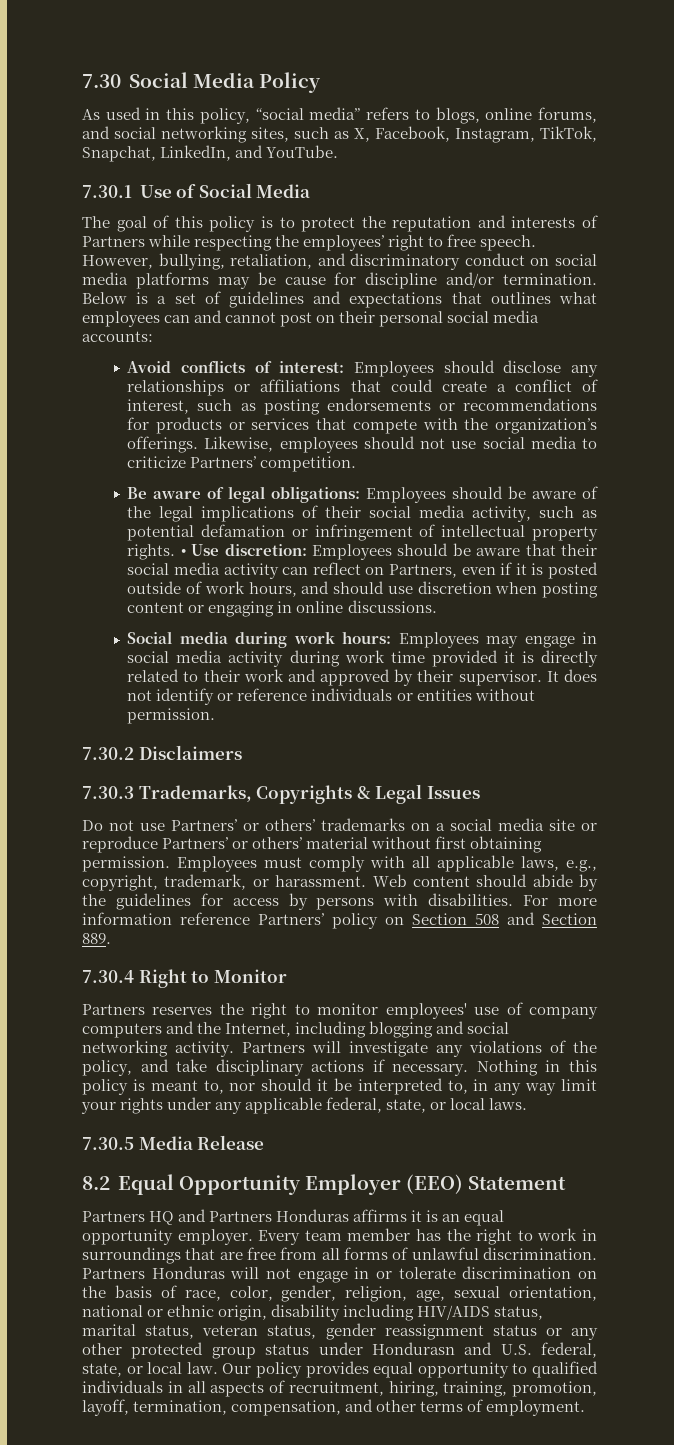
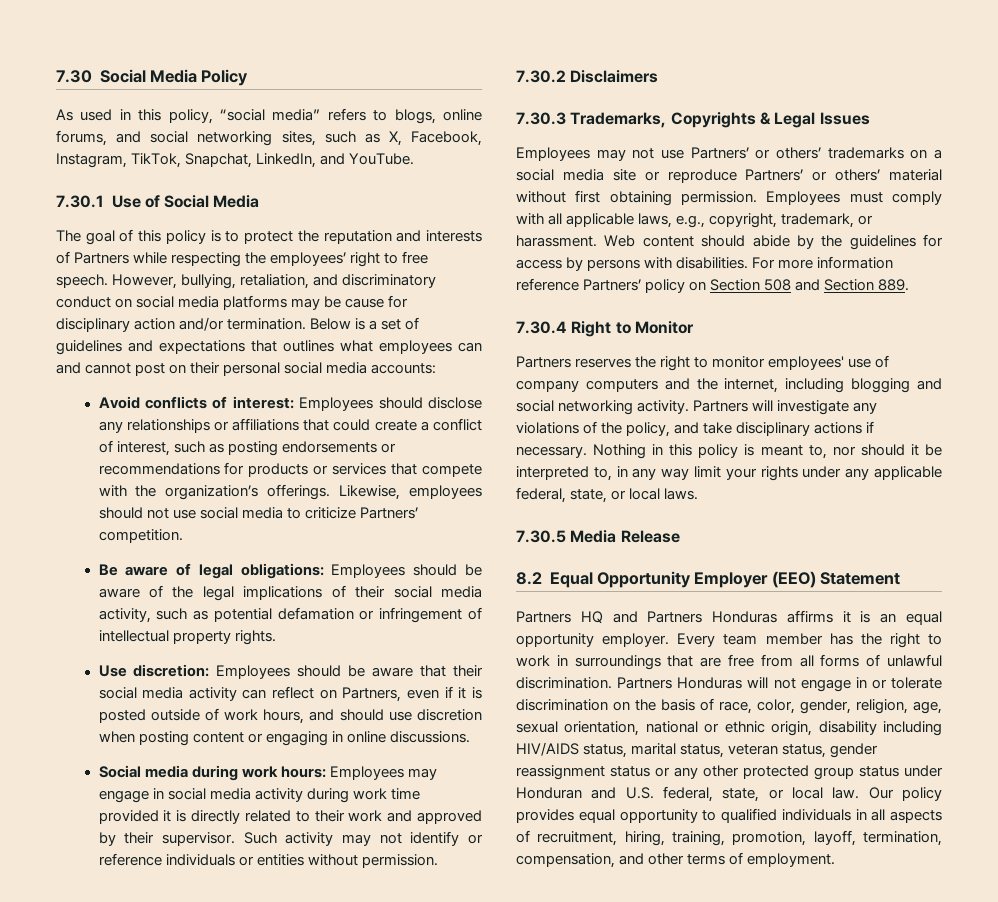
[365,272,438,289] discipline -> [56,318,176,332] disciplinary action
[180,549,186,556] • -> (276, 637) //
[546,669,597,682] It does -> [243,832,371,846] Such activity may
[82,820,103,831] Do -> [516,147,626,161] Employees may
[225,1023,292,1037] Internet, -> [724,378,779,393] internet,
[371,1342,455,1355] Hondurasn -> [516,787,582,799] Honduran

